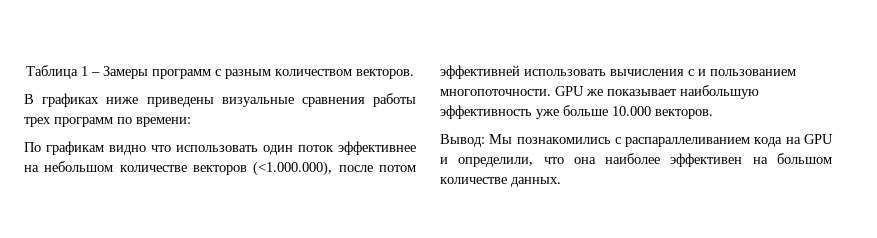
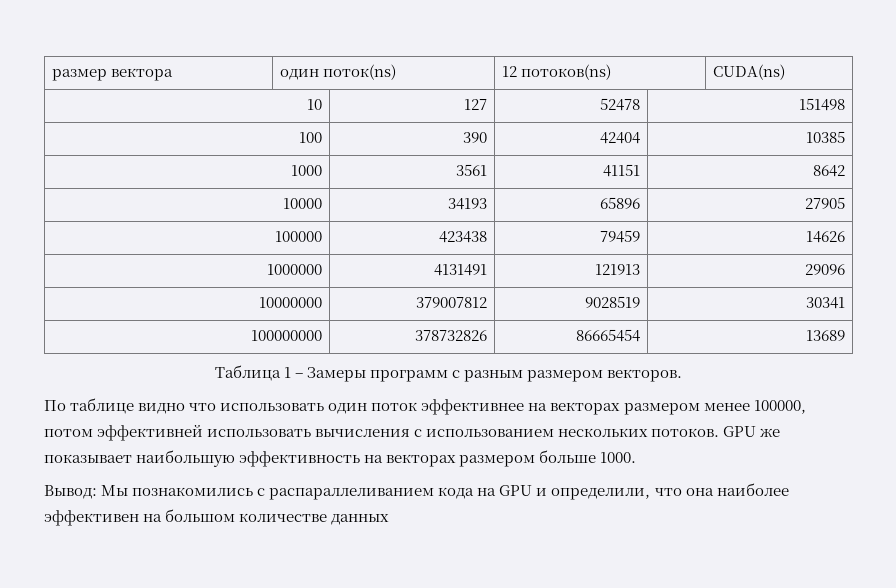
(26, 72) none -> [51,68,173,81] [279,64,396,80] [501,64,611,80] [712,64,785,80] [307,99,323,110] [464,99,488,110] [600,98,641,111] [799,98,846,111] [299,132,323,143] [463,132,488,143] [600,132,641,144] [806,131,846,143] [291,165,323,176] [456,164,488,176] [603,164,641,177] [813,165,846,177] [283,198,323,209] [448,198,488,210] [600,197,641,209] [805,197,846,209] [275,231,323,242] [439,231,488,243] [600,230,641,243] [806,231,846,243] [267,264,323,275] [434,264,488,276] [595,264,641,275] [805,264,846,275] [259,297,323,308] [416,297,488,308] [585,296,641,308] [806,297,846,309] [251,330,323,341] [415,330,488,341] [576,329,641,342] [806,330,846,341] размер вектора | один поток(ns) | 12 потоков(ns) | CUDA(ns) // 10 | 127 | 52478 | 151498 // 100 | 390 | 42404 | 10385 // 1000 | 3561 | 41151 | 8642 // 10000 | 34193 | 65896 | 27905 // 100000 | 423438 | 79459 | 14626 // 1000000 | 4131491 | 121913 | 29096 // 10000000 | 379007812 | 9028519 | 30341 // 100000000 | 378732826 | 86665454 | 13689 //
[275,69,414,79] [24,93,416,107] [24,117,191,127] количеством векторов. // В графиках ниже приведены визуальные сравнения работы трех программ по времени: -> [527,369,683,382] размером векторов.
[46,141,104,155] графикам -> [70,398,135,414] таблице
[44,161,373,176] небольшом количестве векторов (<1.000.000), после -> [550,400,806,415] векторах размером менее 100000,
[698,69,796,76] [440,89,551,96] и пользованием многопоточности. -> [426,428,720,437] использованием нескольких потоков.
[536,105,713,119] уже больше 10.000 векторов. -> [364,450,637,467] на векторах размером больше 1000.
[511,177,561,187] данных. -> [331,514,390,525] данных

